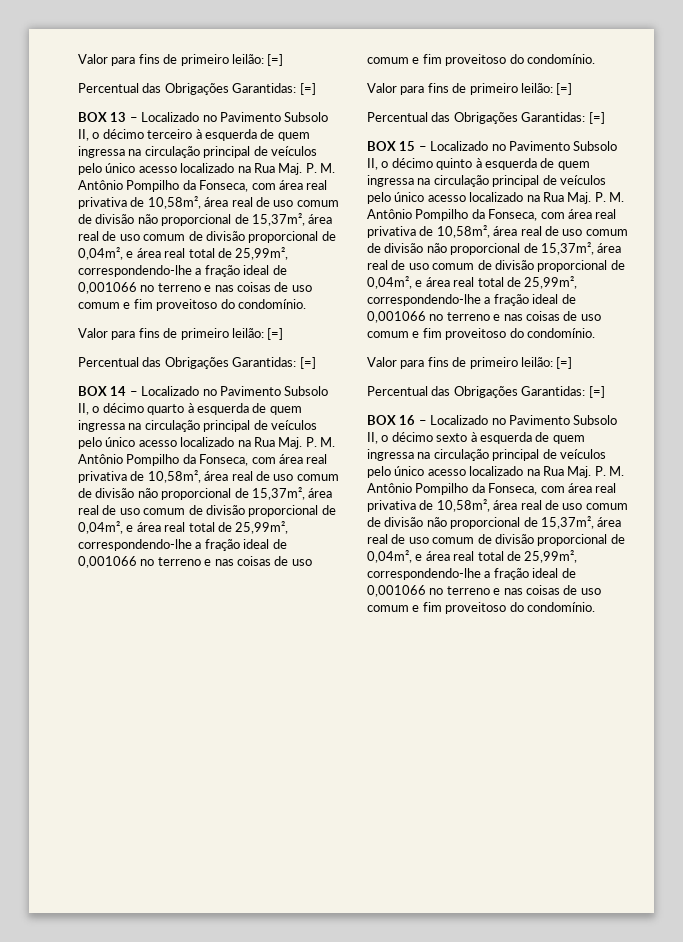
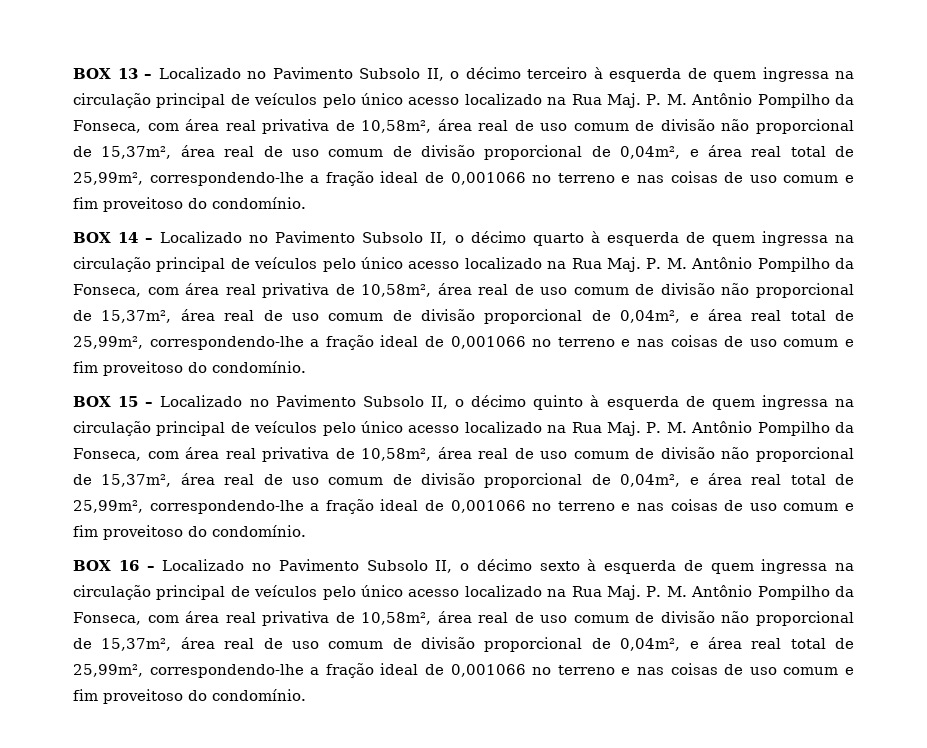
[78,54,284,66] [78,83,316,95] Valor para fins de primeiro leilão: [=] // Percentual das Obrigações Garantidas: [=] // -> (73, 73) none
[78,328,284,340] [78,357,316,369] // Valor para fins de primeiro leilão: [=] // Percentual das Obrigações Garantidas: [=] -> (306, 203) none
[367,83,573,95] [367,112,605,124] // Valor para fins de primeiro leilão: [=] // Percentual das Obrigações Garantidas: [=] -> (306, 367) none
[367,357,573,369] [367,386,605,398] // Valor para fins de primeiro leilão: [=] // Percentual das Obrigações Garantidas: [=] -> (306, 531) none

